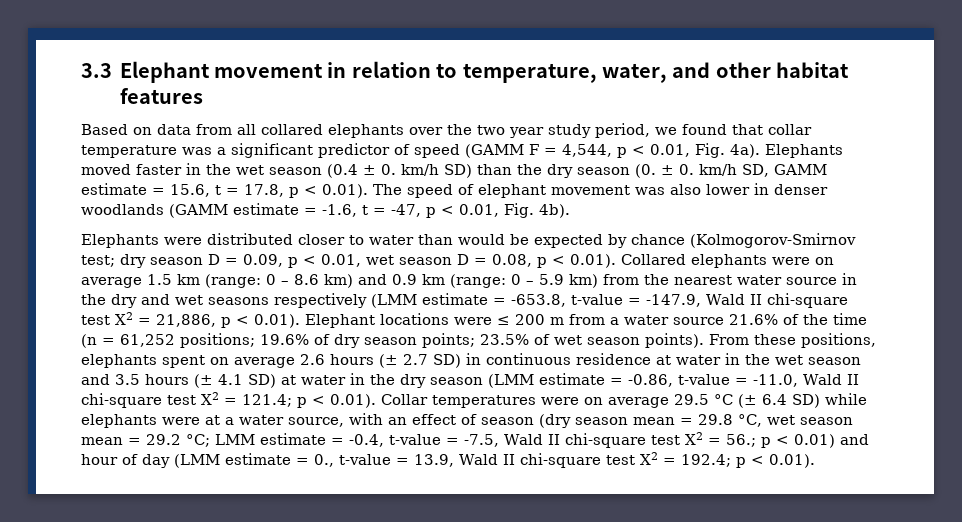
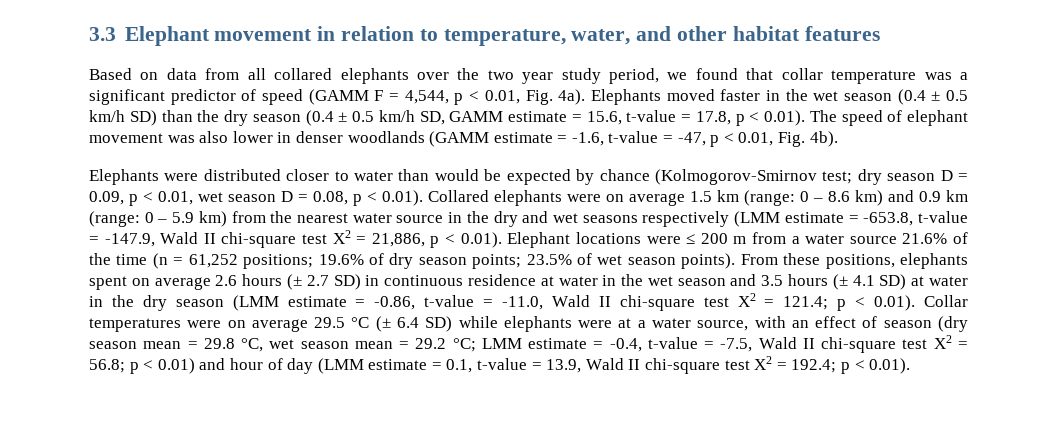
[381,164,396,175] 0. -> [945,90,968,101] 0.5
[635,164,694,178] (0. ± 0. -> [305,110,374,126] (0.4 ± 0.5
[215,185,221,195] t -> [626,110,677,122] t-value
[362,205,368,215] t -> [608,131,659,143] t-value
[725,434,756,447] 56.; -> [89,359,125,373] 56.8;
[314,454,334,467] 0., -> [446,359,473,373] 0.1,

